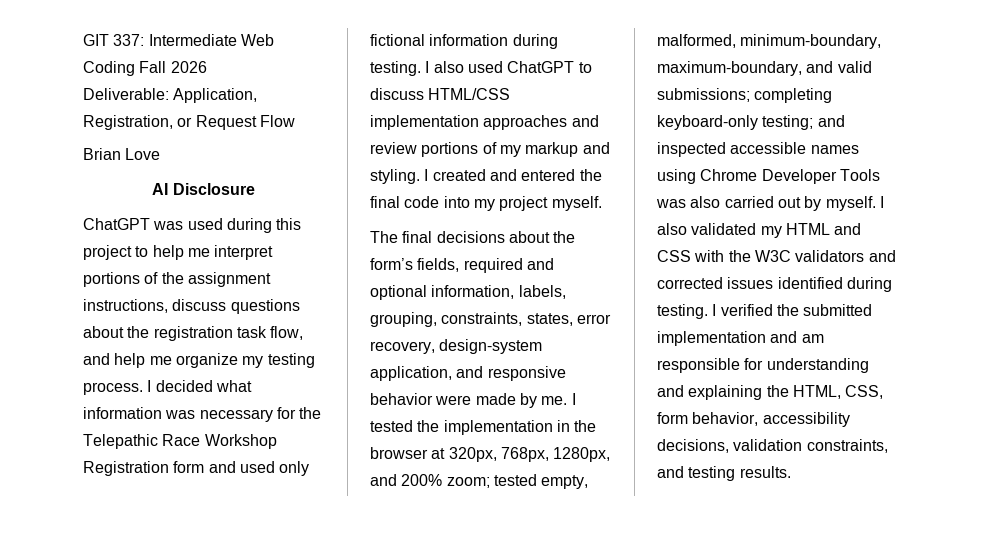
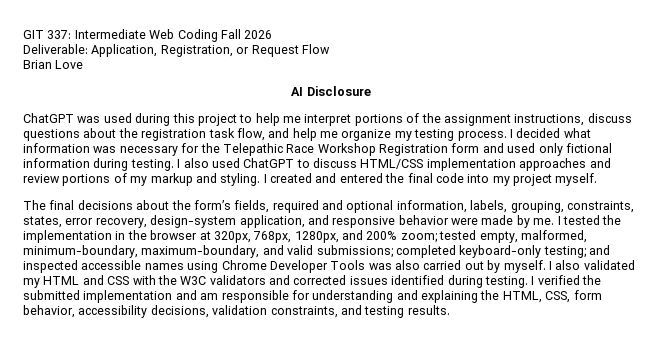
[754,88,833,103] completing -> [395,245,456,258] completed

